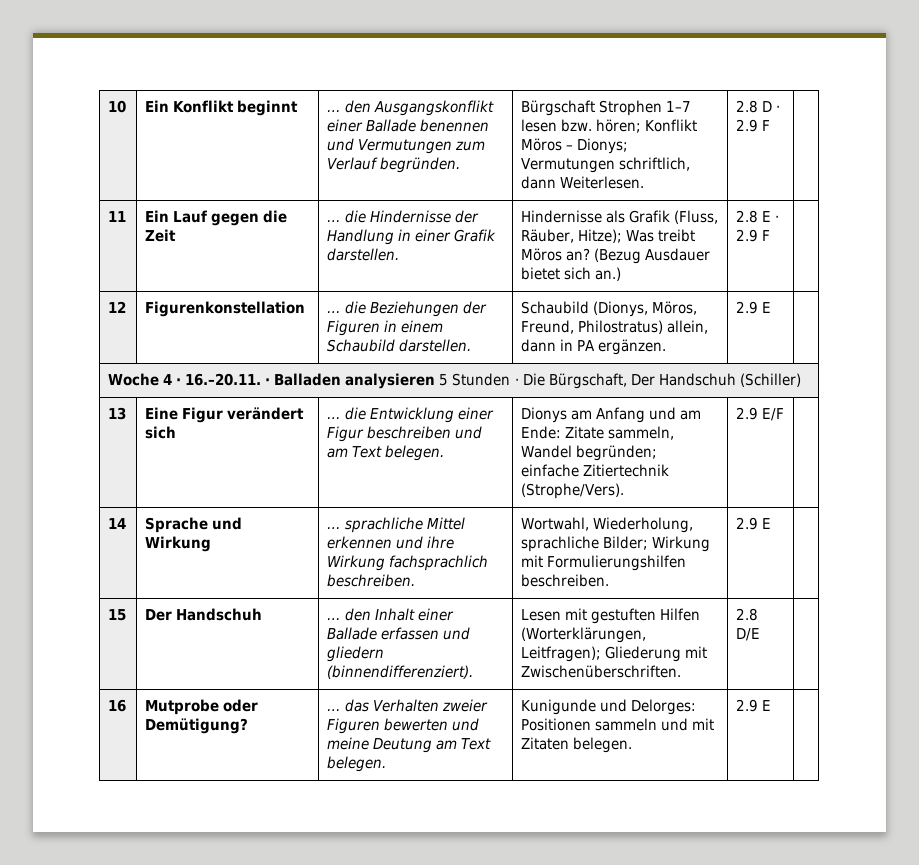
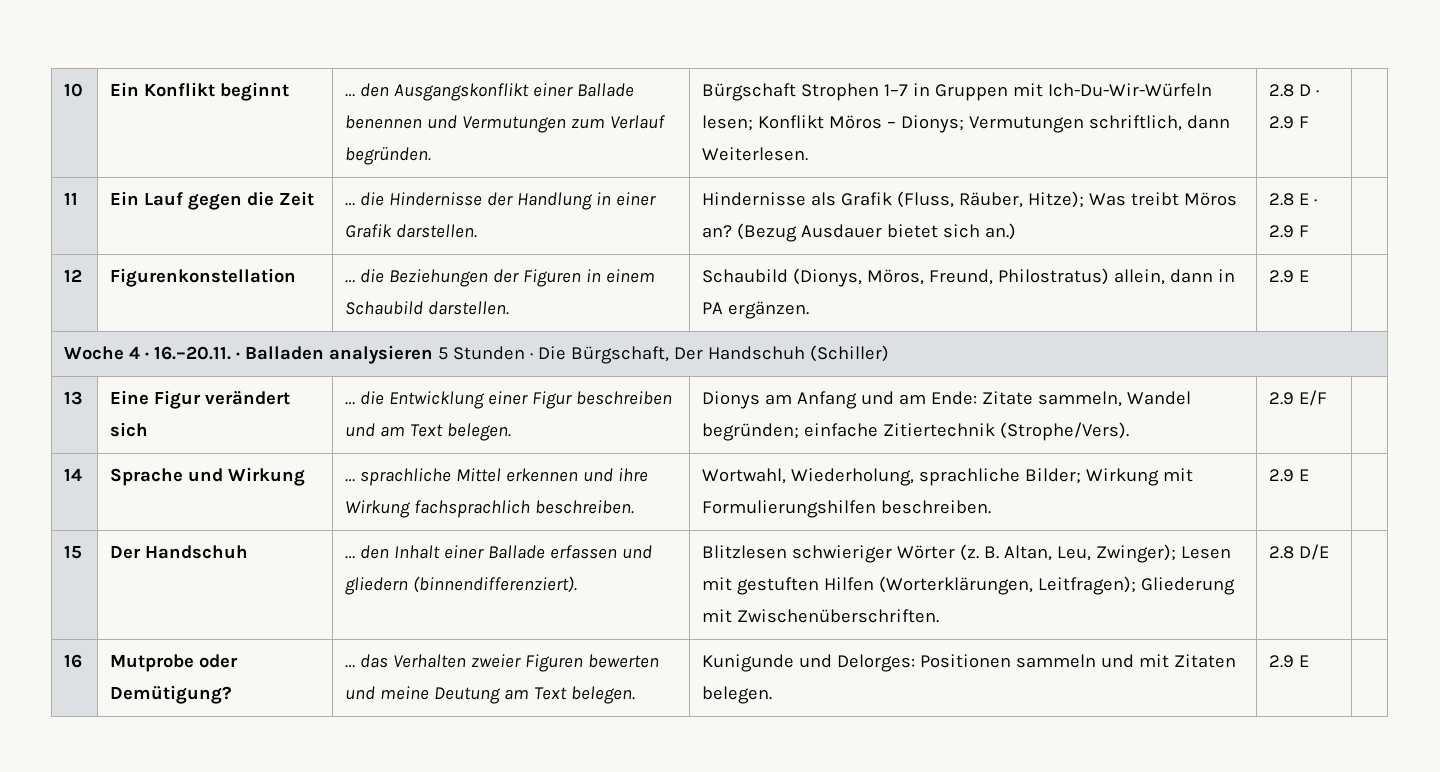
[521,119,642,133] lesen bzw. hören; -> [913,83,1213,101] [702,115,754,131] in Gruppen mit Ich-Du-Wir-Würfeln lesen;
(474, 672) none -> [702,544,1177,563] Blitzlesen schwieriger Wörter (z. B. Altan, Leu, Zwinger);

